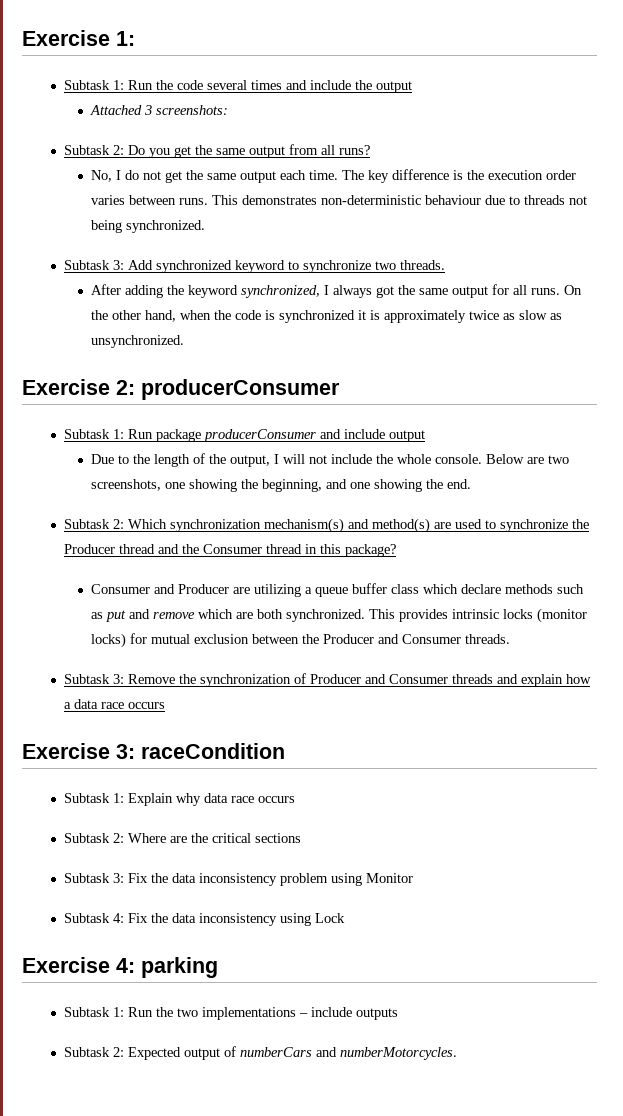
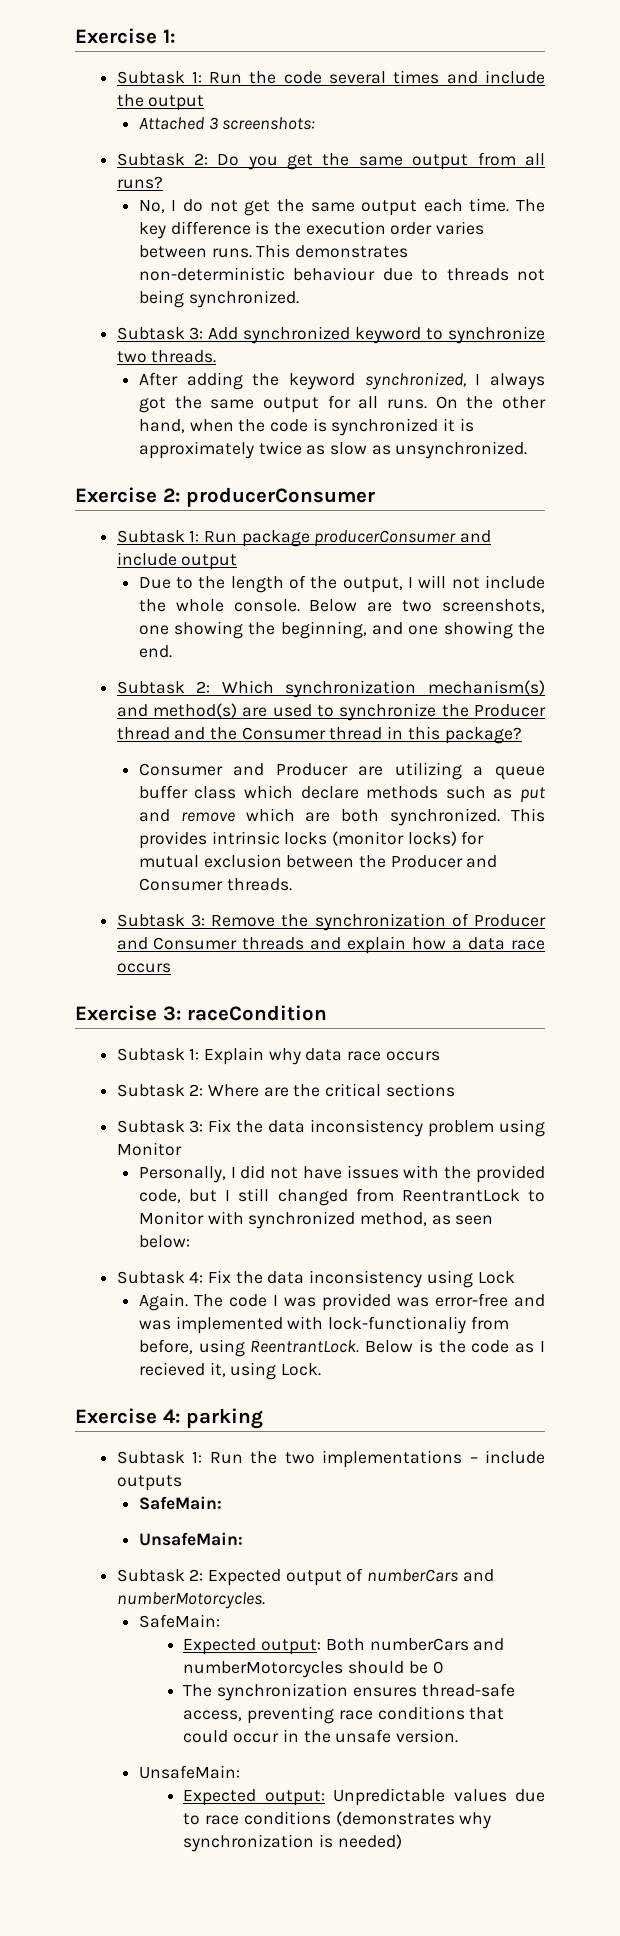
(414, 878) none -> [138,1165,545,1183] [138,1188,545,1206] [138,1211,494,1229] [138,1235,190,1248] // Personally, I did not have issues with the provided code, but I still changed from ReentrantLock to Monitor with synchronized method, as seen below:
(346, 918) none -> [138,1293,545,1311] [138,1316,509,1334] [138,1339,545,1357] [138,1362,321,1380] // Again. The code I was provided was error-free and was implemented with lock-functionaliy from before, using ReentrantLock. Below is the code as I recieved it, using Lock.
(399, 1014) none -> [138,1496,222,1510] [138,1532,243,1546] // SafeMain: // UnsafeMain:
(458, 1053) none -> [138,1614,220,1628] [183,1638,505,1655] [183,1661,443,1678] [183,1683,515,1701] [183,1706,505,1724] [183,1729,459,1743] [138,1765,240,1779] [183,1788,545,1806] [183,1811,492,1829] [183,1834,402,1852] // SafeMain: // Expected output: Both numberCars and numberMotorcycles should be 0 // The synchronization ensures thread-safe access, preventing race conditions that could occur in the unsafe version. // UnsafeMain: // Expected output: Unpredictable values due to race conditions (demonstrates why synchronization is needed)

